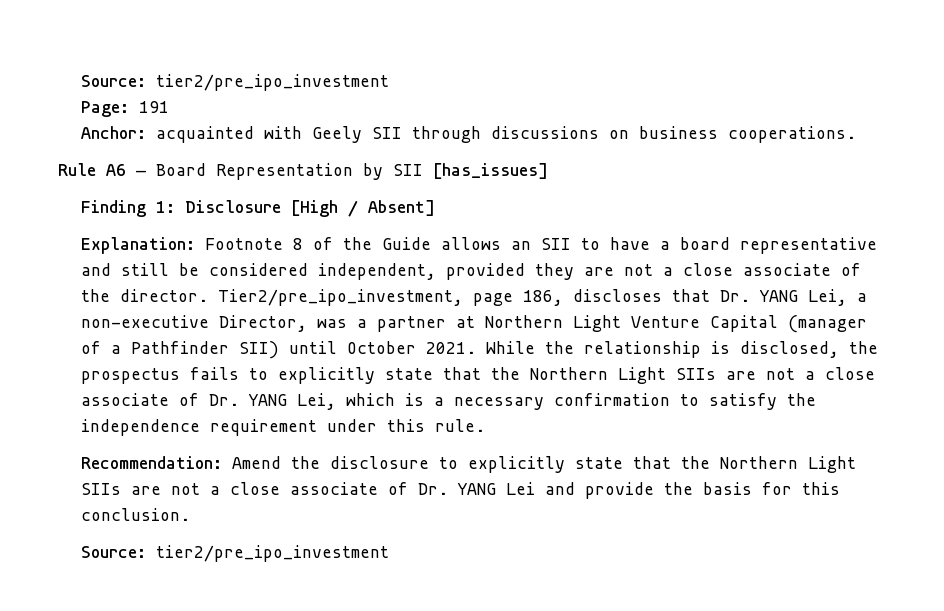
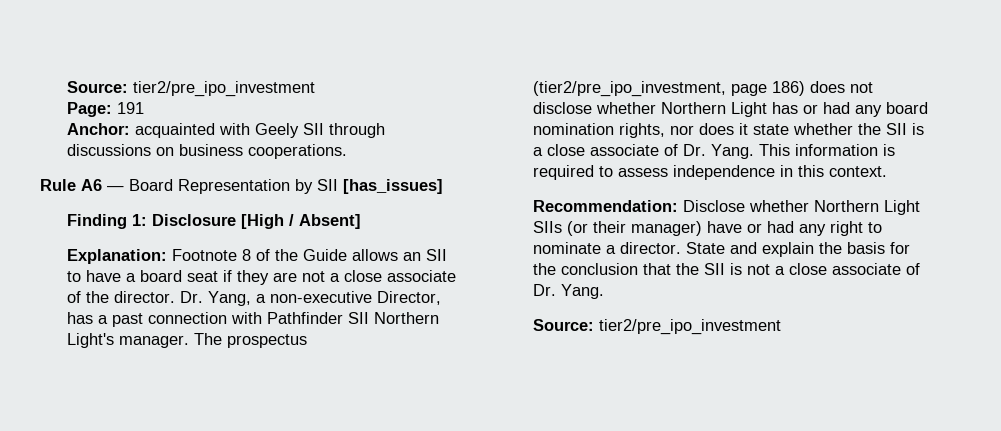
[740,237,878,254] [81,263,526,280] representative and still be considered independent, provided -> [186,270,232,282] seat if
[218,289,868,306] [81,315,868,333] [81,341,879,359] [81,367,876,384] [81,393,817,410] [81,419,486,436] [81,456,857,473] [81,482,841,499] [81,508,191,521] Tier2/pre_ipo_investment, page 186, discloses that Dr. YANG Lei, a non-executive Director, was a partner at Northern Light Venture Capital (manager of a Pathfinder SII) until October 2021. While the relationship is disclosed, the prospectus fails to explicitly state that the Northern Light SIIs are not a close associate of Dr. YANG Lei, which is a necessary confirmation to satisfy the independence requirement under this rule. // Recommendation: Amend the disclosure to explicitly state that the Northern Light SIIs are not a close associate of Dr. YANG Lei and provide the basis for this conclusion. -> [179,291,441,306] [66,312,439,327] [66,333,307,348] [532,81,873,97] [532,102,928,117] [532,123,924,138] [532,144,895,159] [532,165,887,180] [532,200,920,215] [532,221,882,236] [532,242,910,257] [532,263,920,275] [532,284,604,299] Dr. Yang, a non-executive Director, has a past connection with Pathfinder SII Northern Light's manager. The prospectus (tier2/pre_ipo_investment, page 186) does not disclose whether Northern Light has or had any board nomination rights, nor does it state whether the SII is a close associate of Dr. Yang. This information is required to assess independence in this context. // Recommendation: Disclose whether Northern Light SIIs (or their manager) have or had any right to nominate a director. State and explain the basis for the conclusion that the SII is not a close associate of Dr. Yang.

